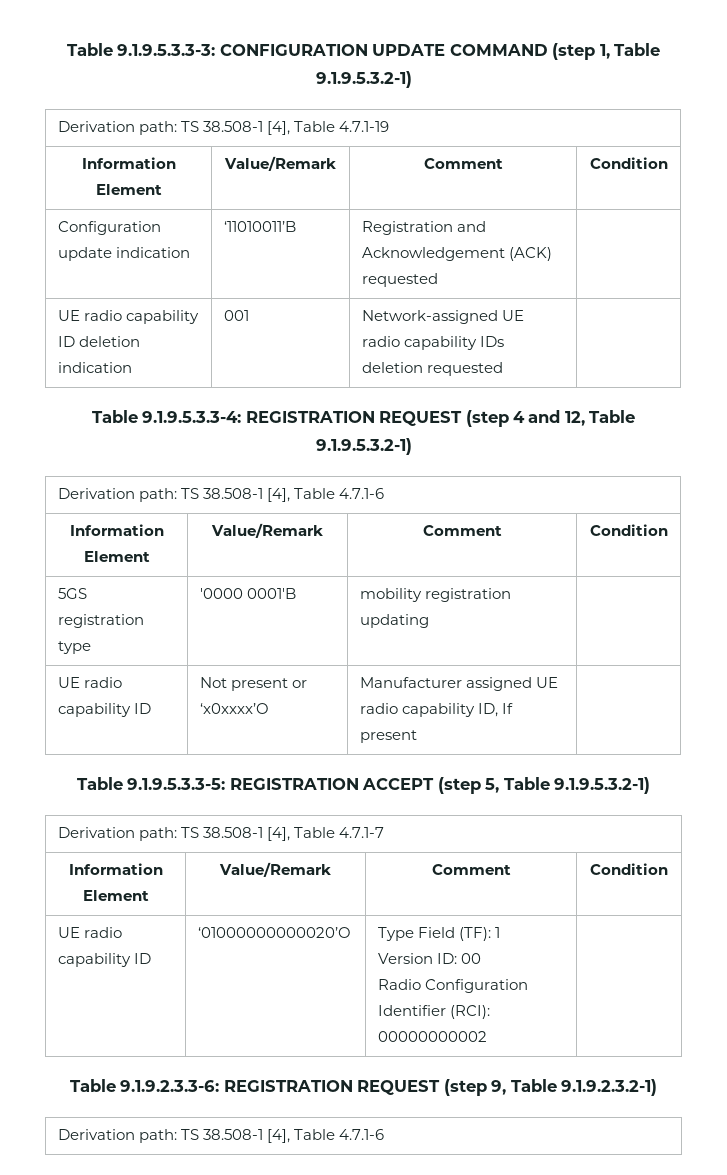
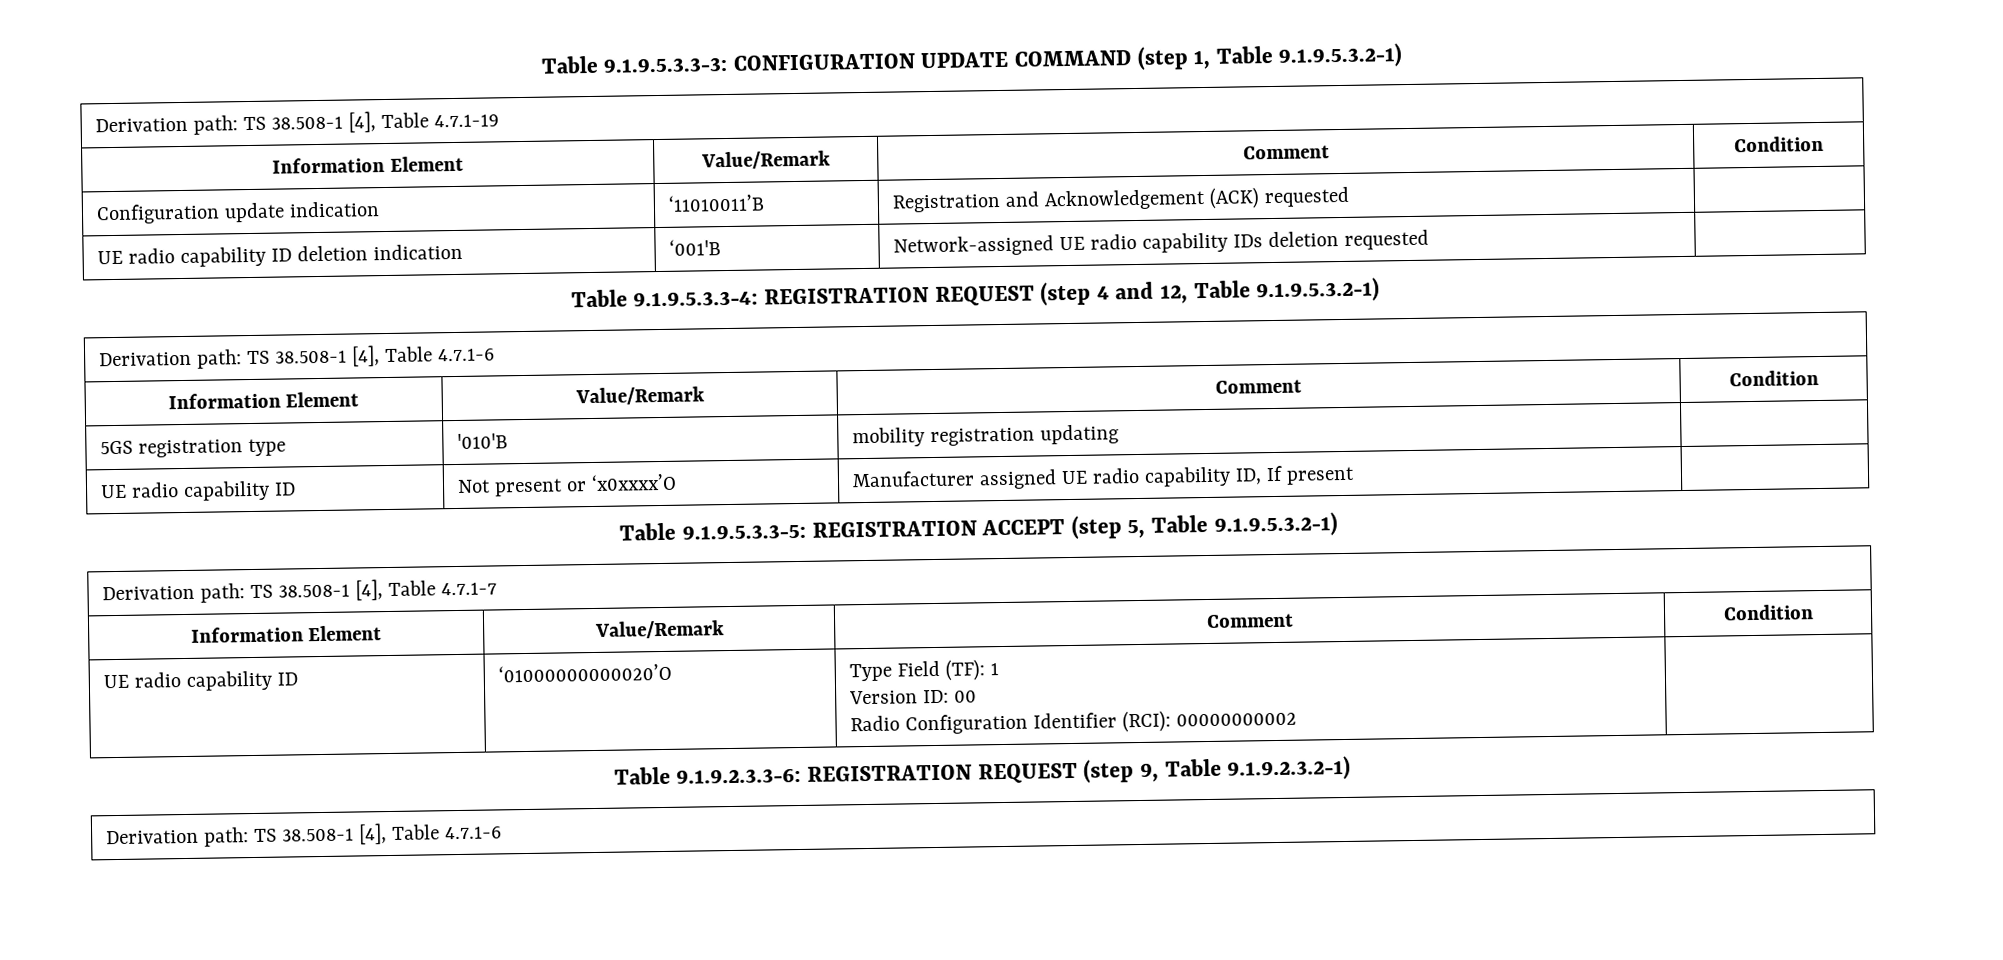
[223,310,249,321] 001 -> [669,239,722,256] ‘001'B
[199,588,296,599] '0000 0001'B -> [457,433,509,449] '010'B

